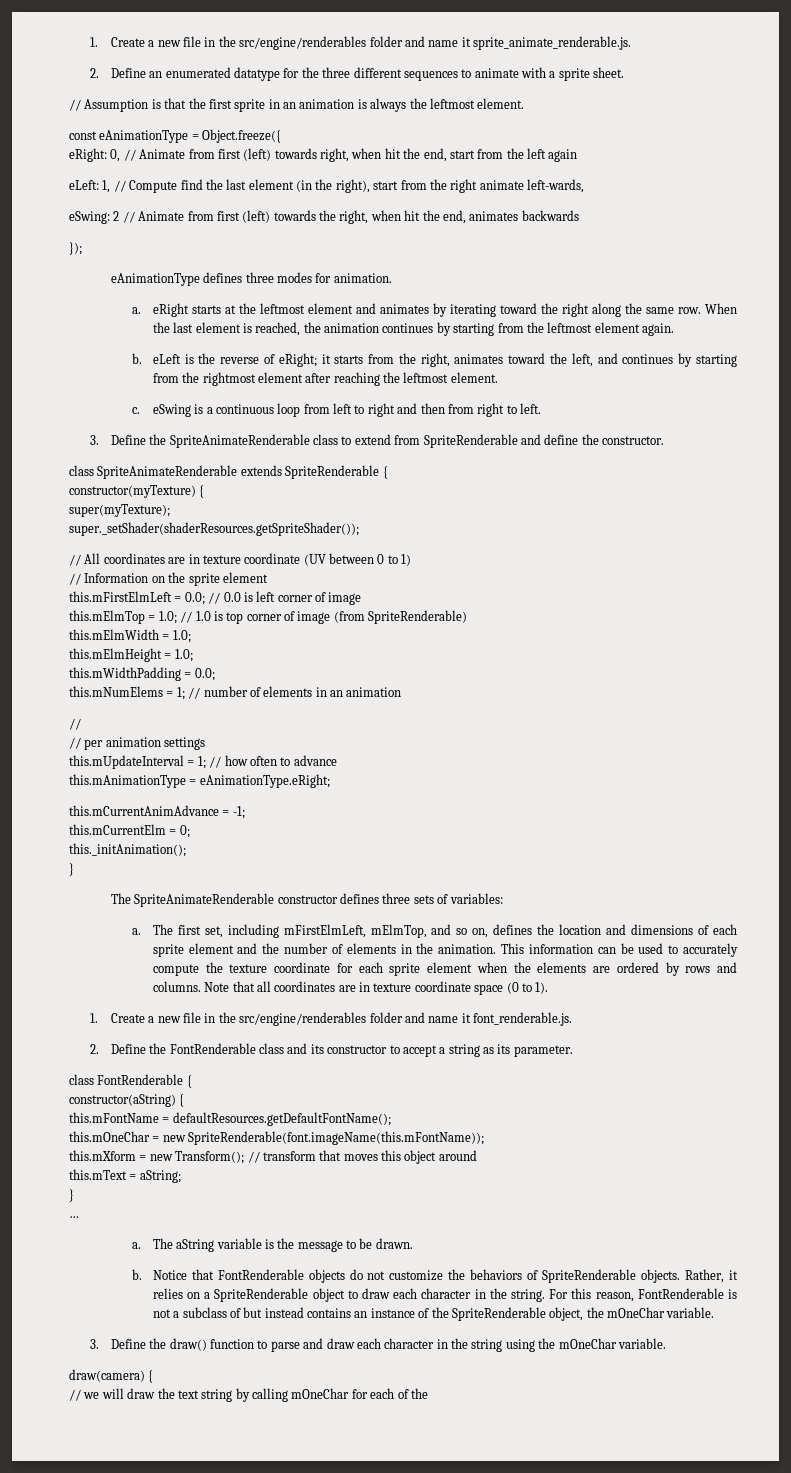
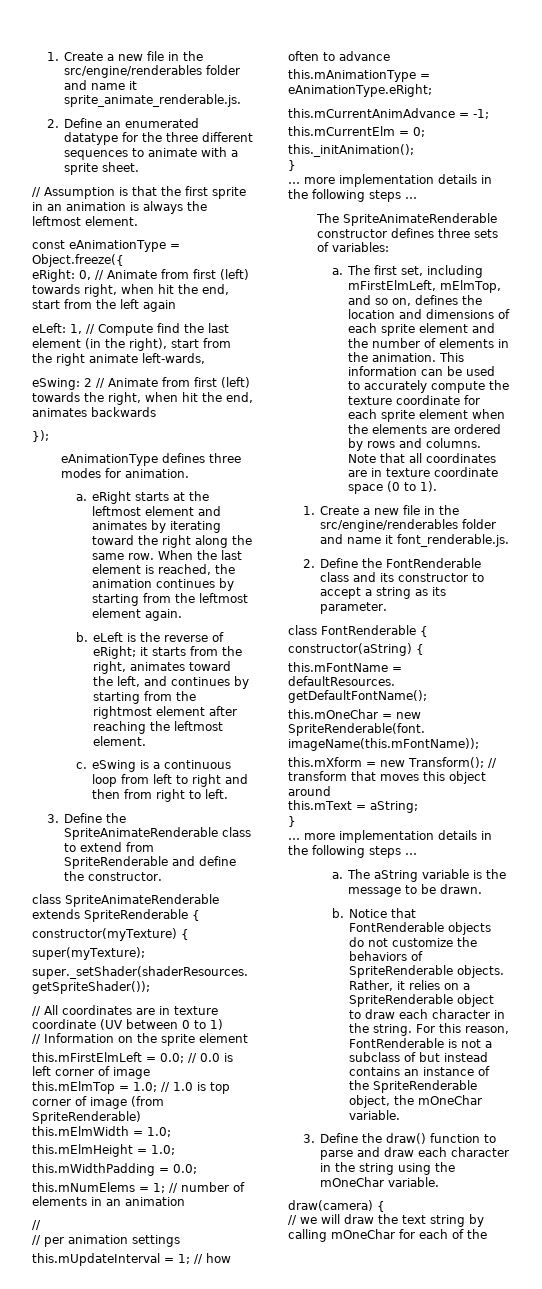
(74, 869) none -> [288,174,492,187] [288,189,417,202] // … more implementation details in the following steps …
(79, 1217) none -> [304,830,492,843] [288,845,417,858] more implementation details in the following steps …

